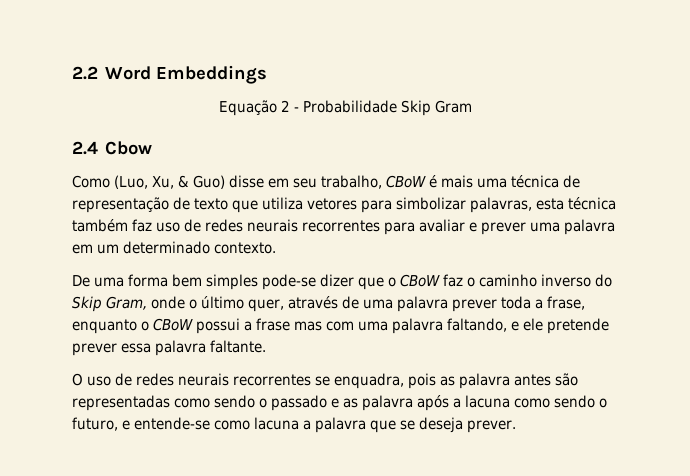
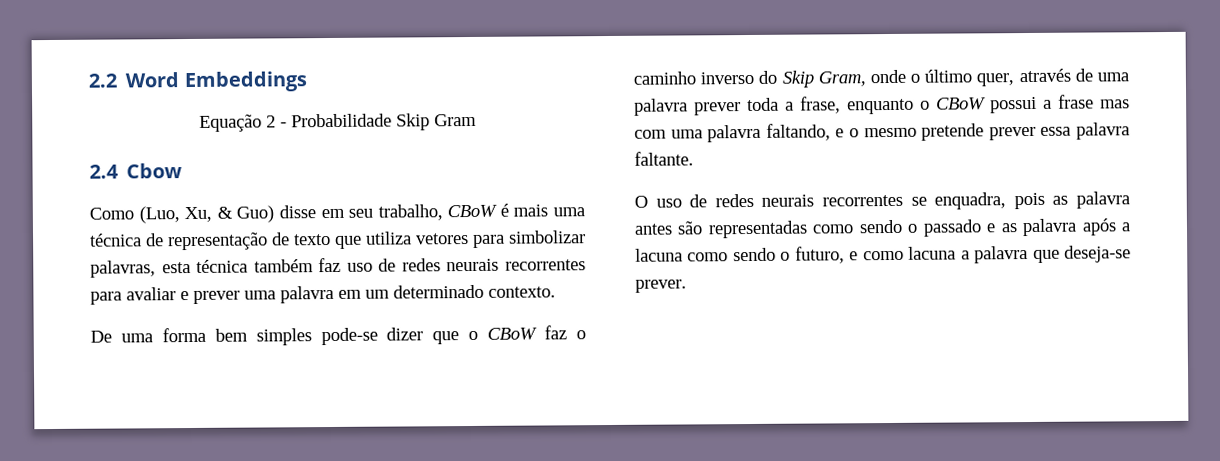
[523,318,543,331] ele -> [849,127,917,138] o mesmo
[134,417,210,430] entende-se -> (859, 256) none
[400,417,463,433] se deseja -> [1064,245,1131,263] deseja-se

